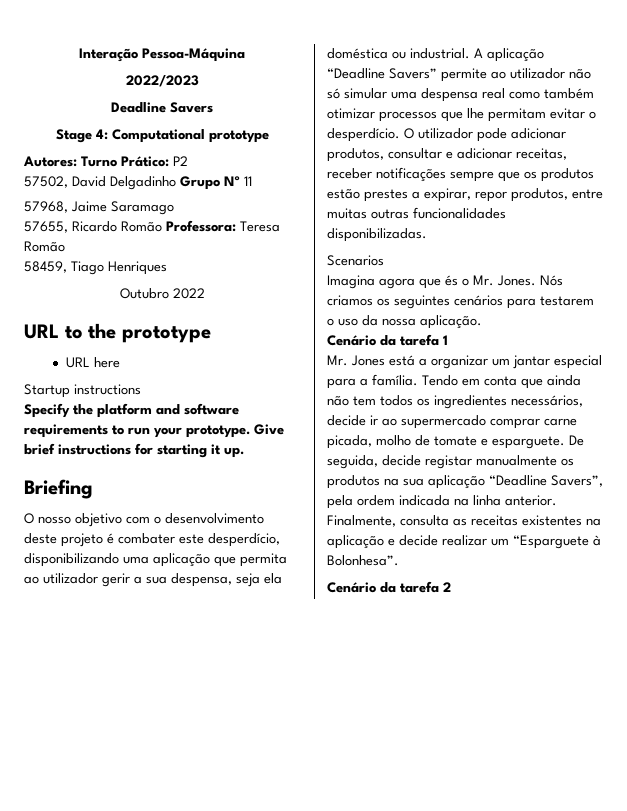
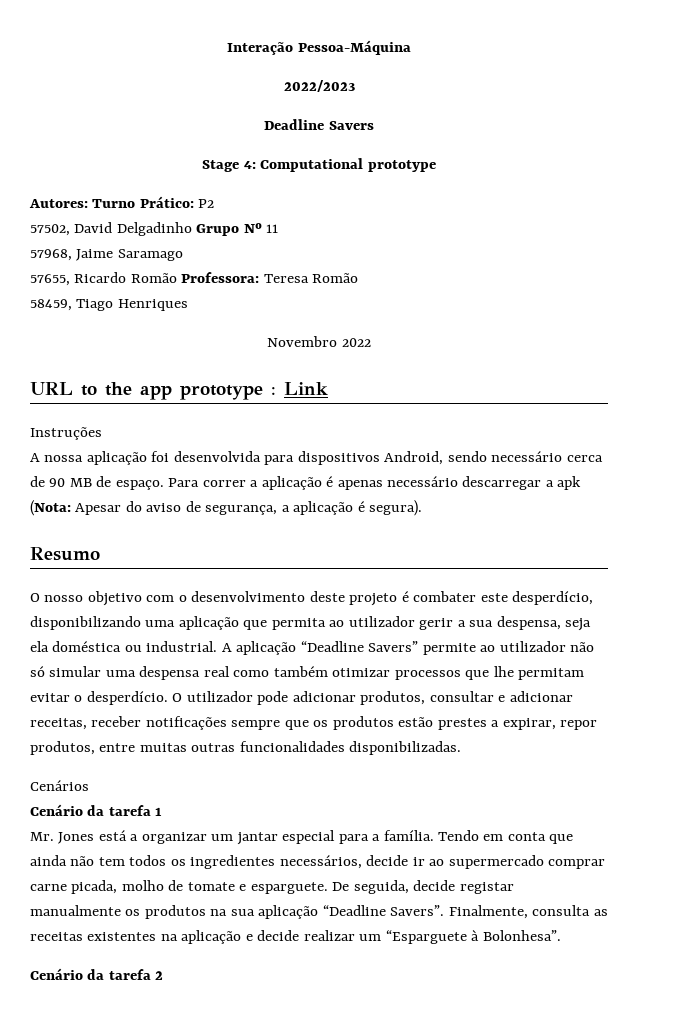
[119,288,169,299] Outubro -> [267,336,338,347] Novembro
[121,326,211,343] [65,357,120,368] [24,384,141,398] [24,403,239,418] [24,424,284,438] [24,443,244,458] [24,479,93,499] prototype // URL here // Startup instructions // Specify the platform and software requirements to run your prototype. Give brief instructions for starting it up. // Briefing -> [140,382,328,400] [30,427,102,440] [30,451,603,465] [30,476,582,490] [30,500,423,516] [30,547,100,561] app prototype : Link // Instruções // A nossa aplicação foi desenvolvida para dispositivos Android, sendo necessário cerca de 90 MB de espaço. Para correr a aplicação é apenas necessário descarregar a apk (Nota: Apesar do aviso de segurança, a aplicação é segura). // Resumo
[327,255,384,266] [327,275,563,289] [327,295,594,309] [327,315,482,329] Scenarios // Imagina agora que és o Mr. Jones. Nós criamos os seguintes cenários para testarem o uso da nossa aplicação. -> [30,780,89,791] Cenários
[551,475,603,487] [327,495,557,509] Savers”, pela ordem indicada na linha anterior. -> [390,905,445,916] Savers”.

